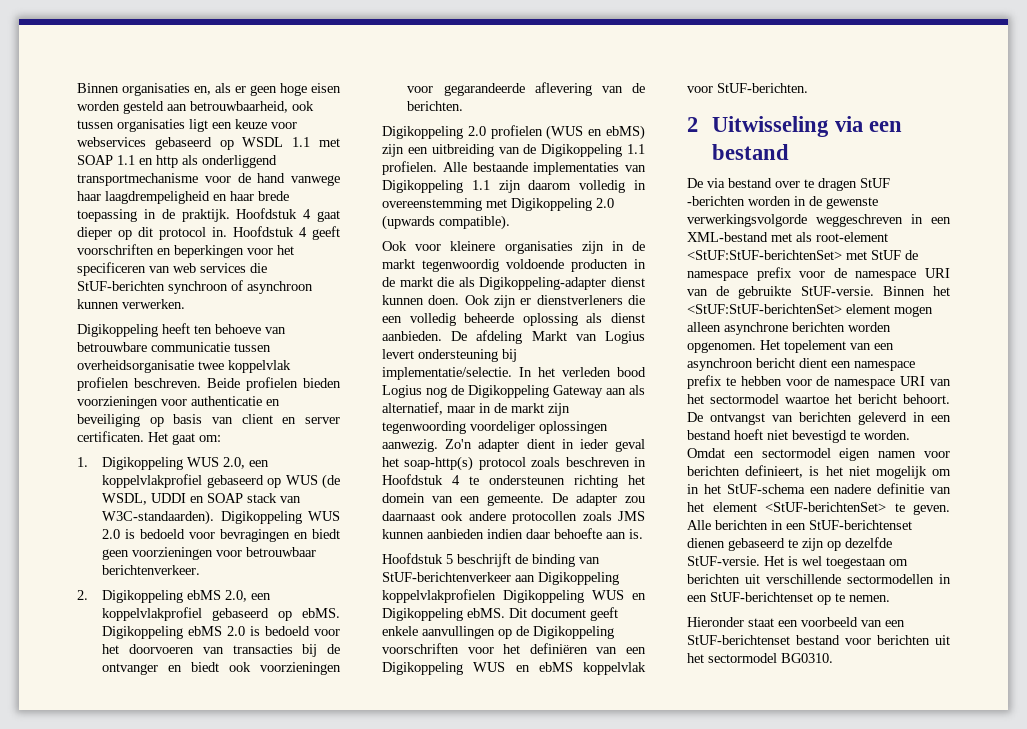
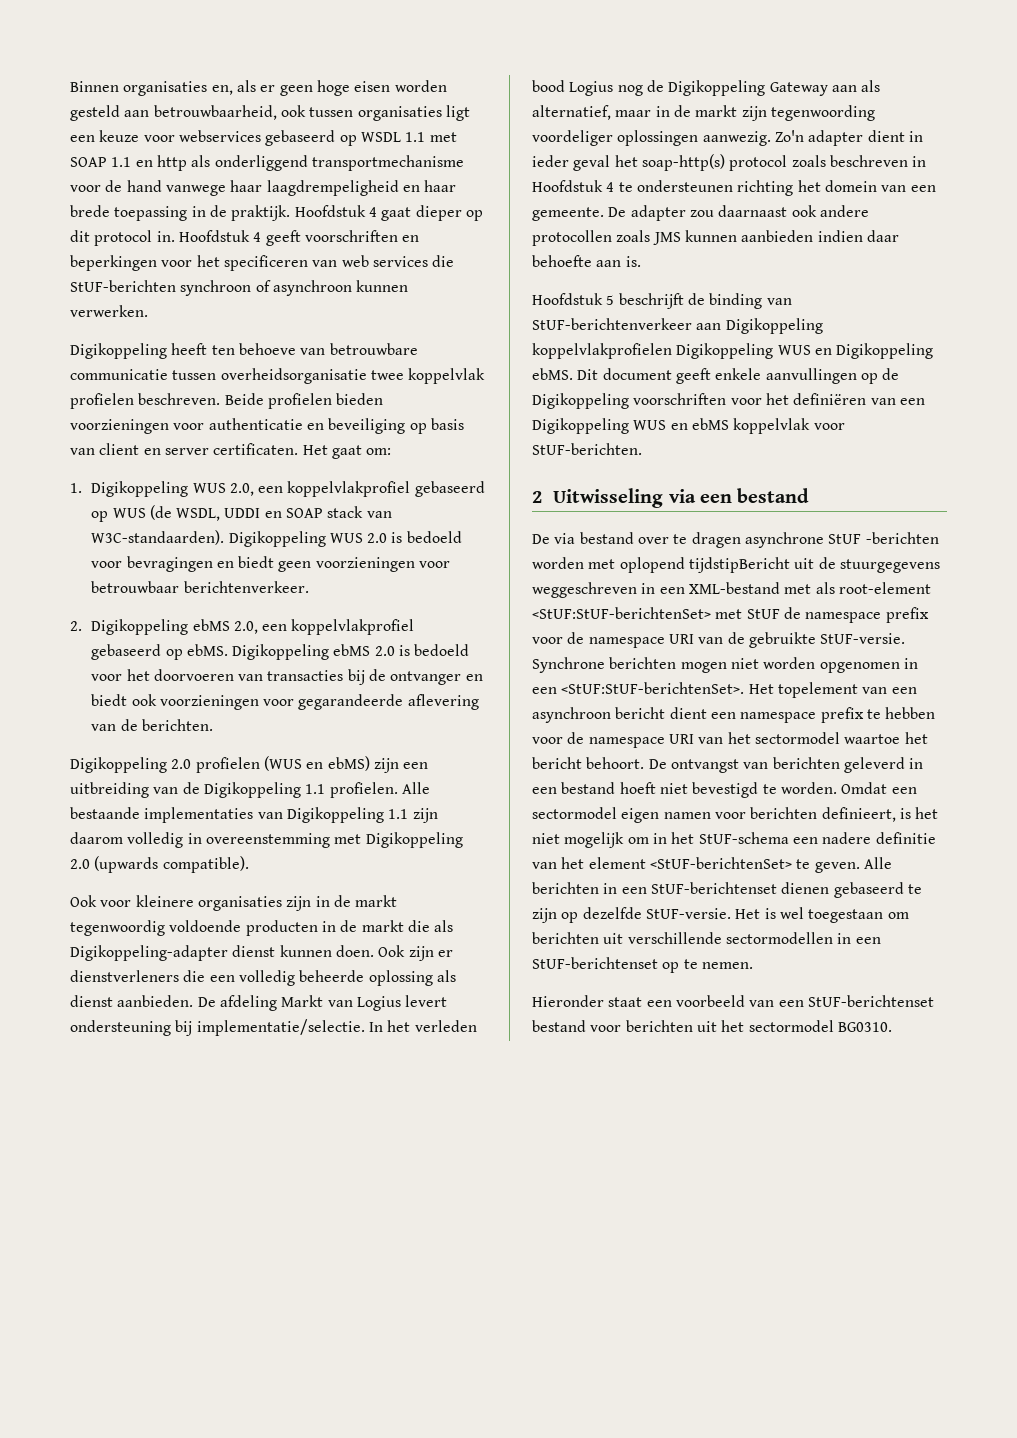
(857, 184) none -> [744,532,824,548] asynchrone
[794,196,878,209] [687,214,807,227] in de gewenste verwerkingsvolgorde -> [588,557,940,573] met oplopend tijdstipBericht uit de stuurgegevens
[882,286,950,296] [687,304,933,317] [687,322,891,335] [687,342,756,353] Binnen het <StUF:StUF-berichtenSet> element mogen alleen asynchrone berichten worden opgenomen. -> [532,657,918,673] [532,682,745,694] Synchrone berichten mogen niet worden opgenomen in een <StUF:StUF-berichtenSet>.

